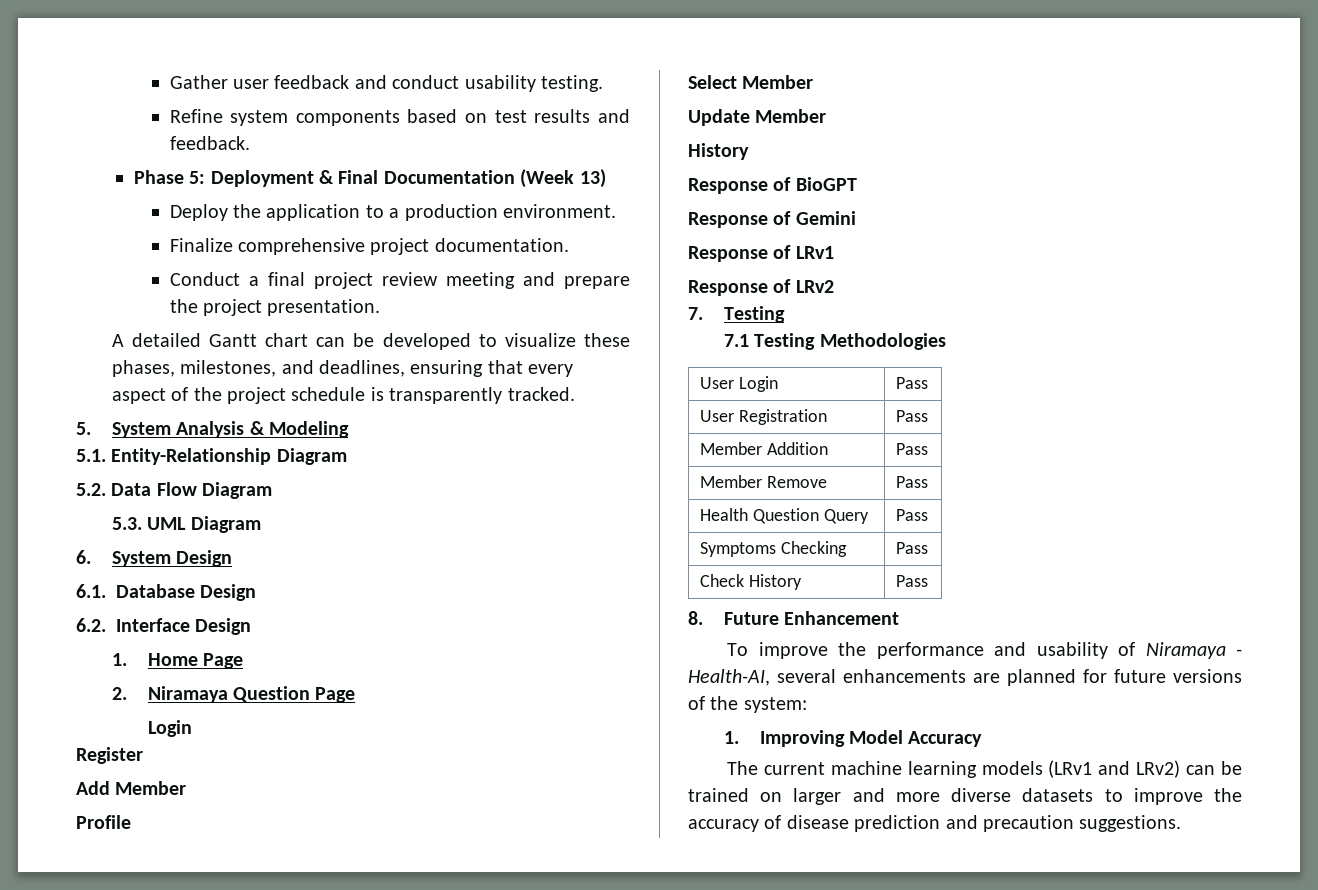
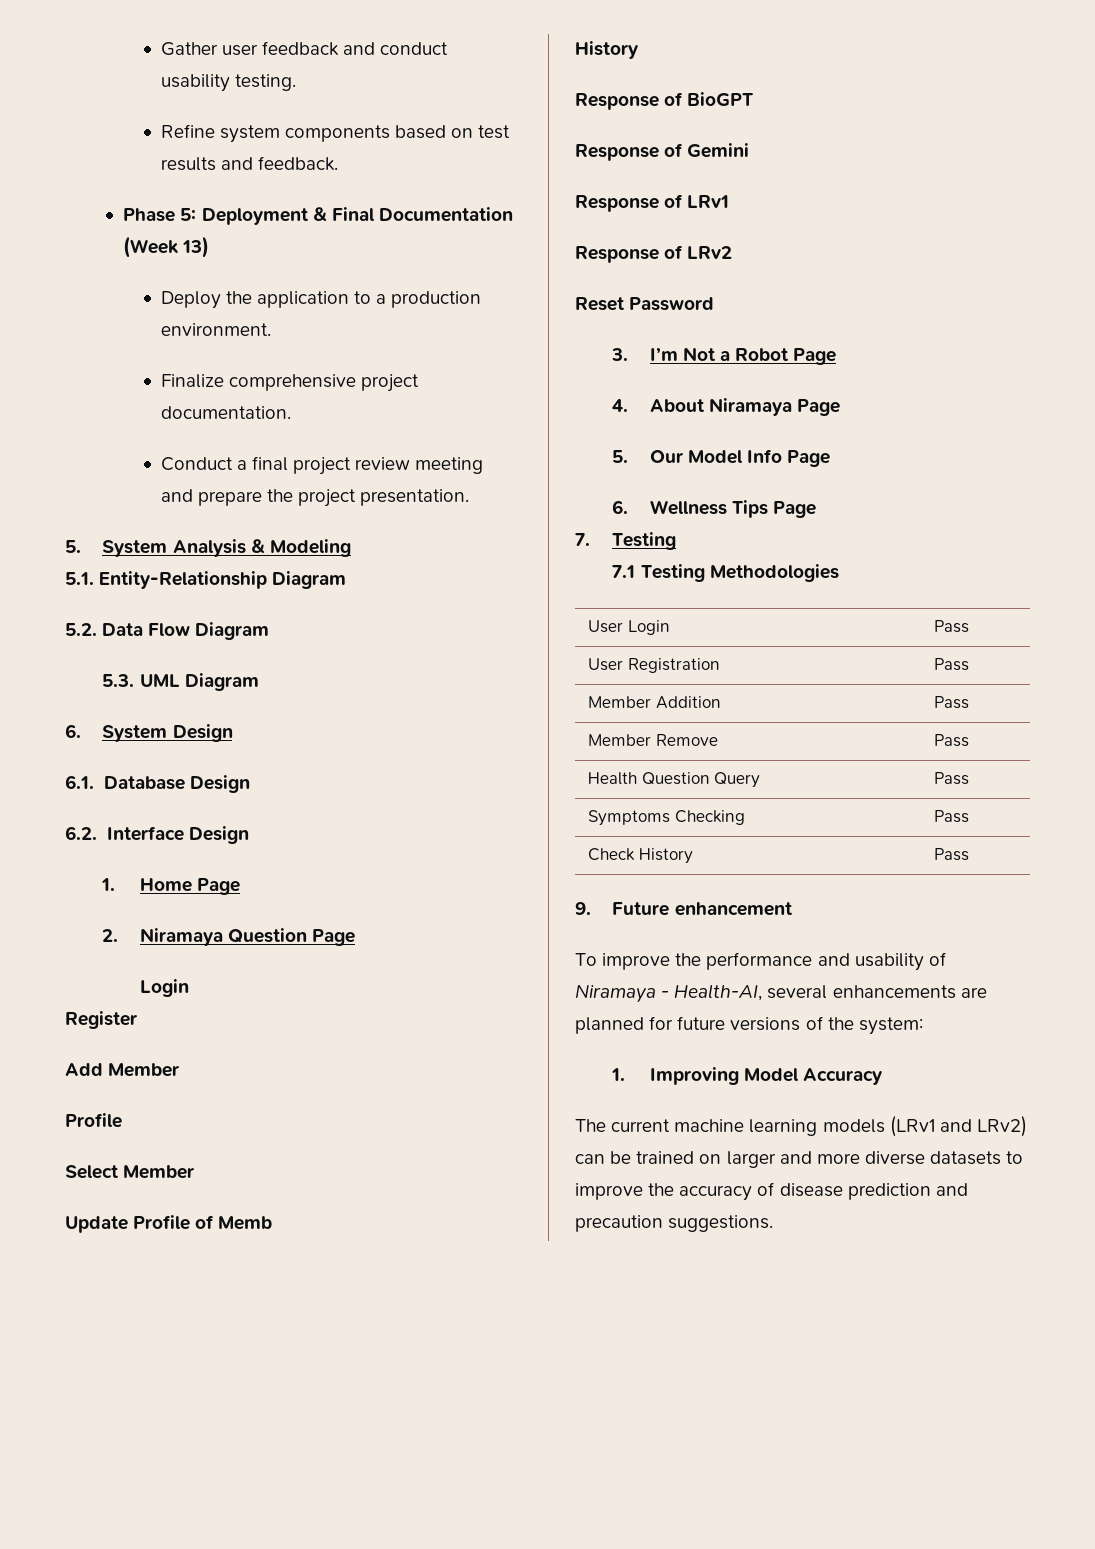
[111,333,630,350] [111,360,574,377] [111,387,575,404] // A detailed Gantt chart can be developed to visualize these phases, milestones, and deadlines, ensuring that every aspect of the project schedule is transparently tracked. -> (470, 497) none
[755,109,827,123] Member -> [133,1215,273,1230] Profile of Memb
(834, 286) none -> [575,297,715,311] [611,347,837,365] [612,398,840,416] [612,449,831,467] [612,500,816,518] // Reset Password // 3. I’m Not a Robot Page // 4. About Niramaya Page // 5. Our Model Info Page // 6. Wellness Tips Page
[688,611,900,625] 8. Future Enhancement -> [575,902,792,916] 9. Future enhancement

